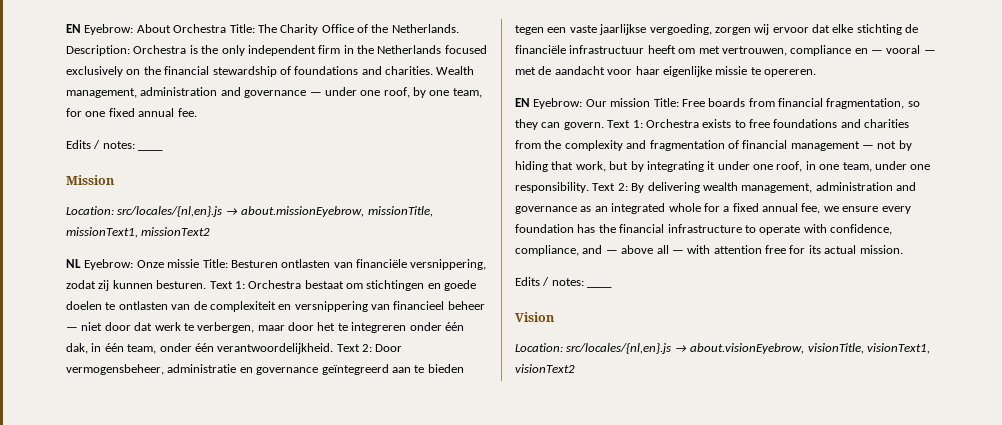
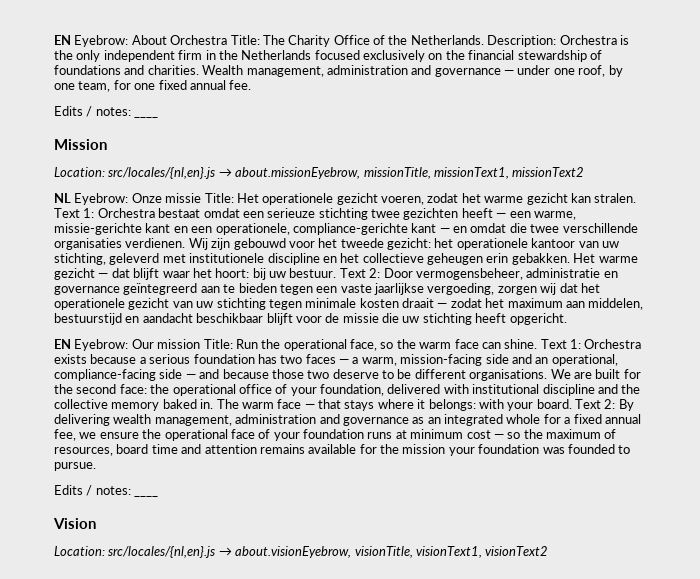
[230,259,487,270] [66,280,477,291] [66,301,485,312] [66,322,464,333] [66,343,334,354] Besturen ontlasten van financiële versnippering, zodat zij kunnen besturen. Text 1: Orchestra bestaat om stichtingen en goede doelen te ontlasten van de complexiteit en versnippering van financieel beheer — niet door dat werk te verbergen, maar door het te integreren onder één dak, in één team, onder één verantwoordelijkheid. -> [236,193,637,205] [54,208,576,220] [54,223,638,235] [54,238,619,250] [54,253,638,265] [54,268,337,280] Het operationele gezicht voeren, zodat het warme gezicht kan stralen. Text 1: Orchestra bestaat omdat een serieuze stichting twee gezichten heeft — een warme, missie-gerichte kant en een operationele, compliance-gerichte kant — en omdat die twee verschillende organisaties verdienen. Wij zijn gebouwd voor het tweede gezicht: het operationele kantoor van uw stichting, geleverd met institutionele discipline en het collectieve geheugen erin gebakken. Het warme gezicht — dat blijft waar het hoort: bij uw bestuur.
[772,24,919,35] [515,45,936,56] [515,66,816,77] ervoor dat elke stichting de financiële infrastructuur heeft om met vertrouwen, compliance en — vooral — met de aandacht voor haar eigenlijke missie te opereren. -> [559,283,600,293] [54,298,644,310] [54,313,567,325] dat het operationele gezicht van uw stichting tegen minimale kosten draait — zodat het maximum aan middelen, bestuurstijd en aandacht beschikbaar blijft voor de missie die uw stichting heeft opgericht.
[681,98,920,109] [515,119,910,130] [515,140,912,151] [515,161,931,172] [515,182,589,193] Free boards from financial fragmentation, so they can govern. Text 1: Orchestra exists to free foundations and charities from the complexity and fragmentation of financial management — not by hiding that work, but by integrating it under one roof, in one team, under one responsibility. -> [235,339,642,351] [54,354,618,366] [54,369,641,381] [54,384,641,396] [54,399,572,411] Run the operational face, so the warm face can shine. Text 1: Orchestra exists because a serious foundation has two faces — a warm, mission-facing side and an operational, compliance-facing side — and because those two deserve to be different organisations. We are built for the second face: the operational office of your foundation, delivered with institutional discipline and the collective memory baked in. The warm face — that stays where it belongs: with your board.
[881,206,911,214] [515,224,892,235] [515,245,903,256] every foundation has the financial infrastructure to operate with confidence, compliance, and — above all — with attention free for its actual mission. -> [142,429,617,441] [54,444,631,456] [54,462,96,471] the operational face of your foundation runs at minimum cost — so the maximum of resources, board time and attention remains available for the mission your foundation was founded to pursue.

